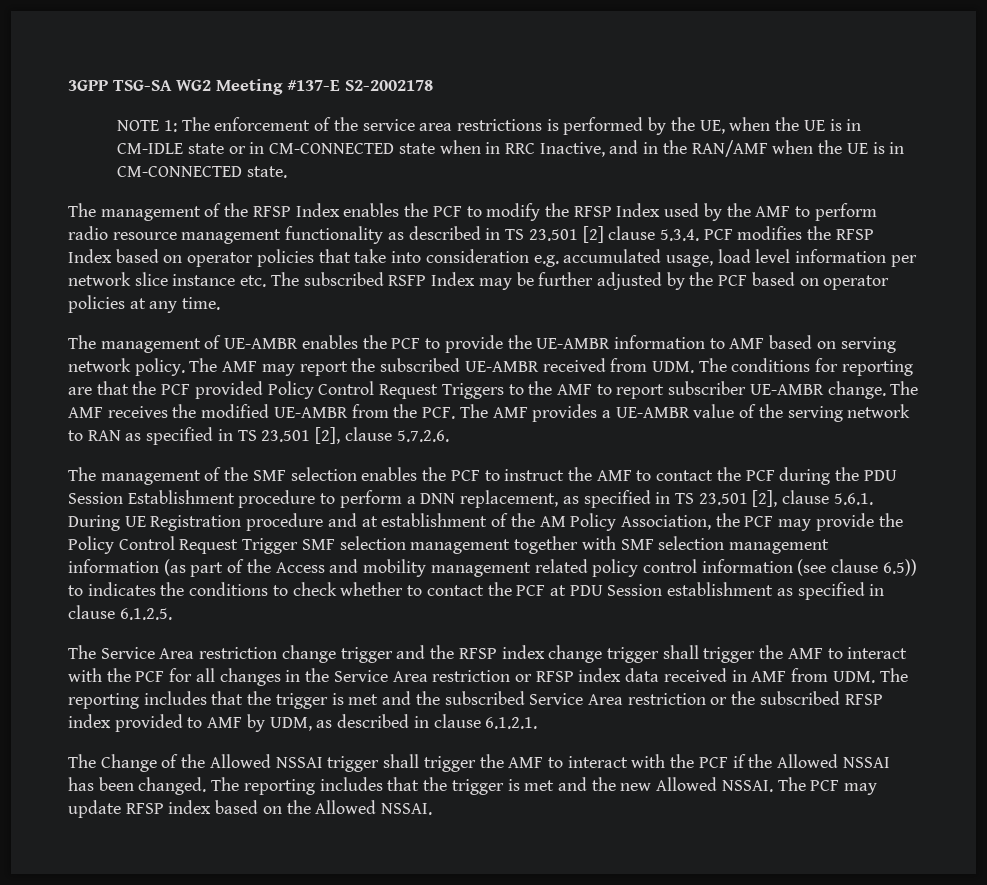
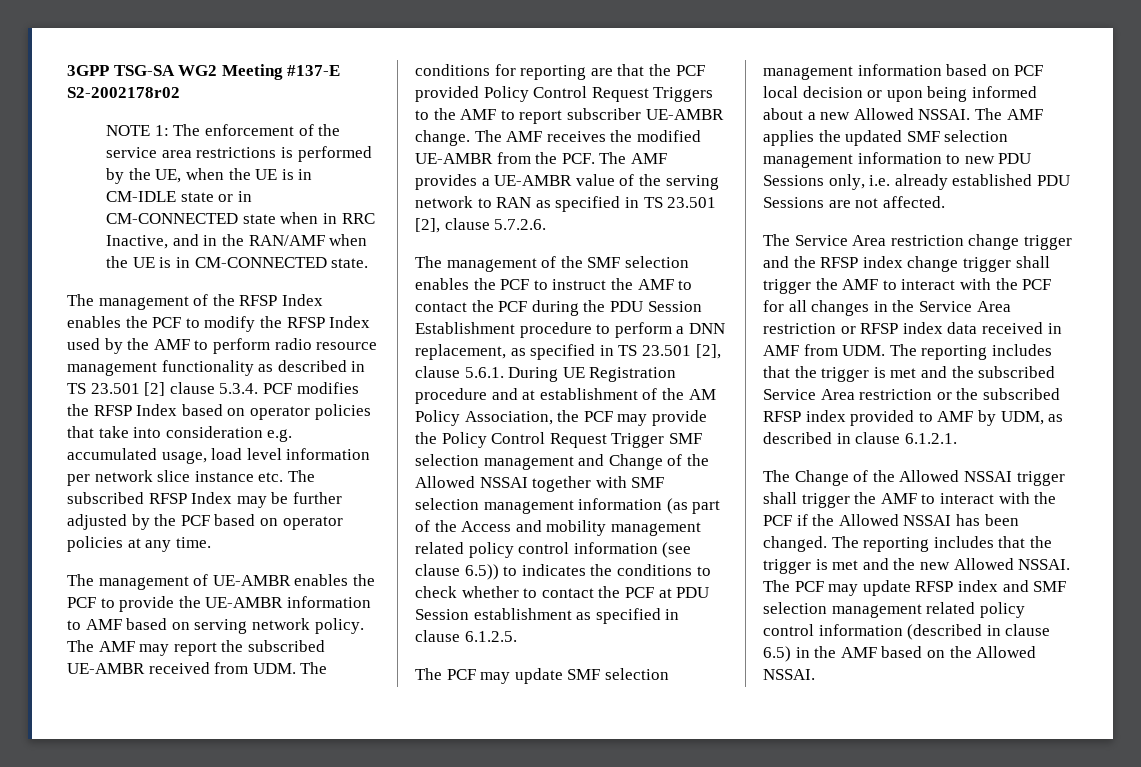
[344,80,433,91] S2-2002178 -> [67,87,180,98] S2-2002178r02
[388,275,427,286] RSFP -> [148,493,187,504] RFSP
(511, 546) none -> [578,454,709,470] [415,476,528,488] and Change of the Allowed NSSAI
(172, 614) none -> [415,668,669,684] [763,64,1044,80] [763,86,1037,102] [763,108,1043,120] [763,130,1009,146] [763,152,1032,168] [763,174,1070,190] [763,196,945,208] // The PCF may update SMF selection management information based on PCF local decision or upon being informed about a new Allowed NSSAI. The AMF applies the updated SMF selection management information to new PDU Sessions only, i.e. already established PDU Sessions are not affected.
(212, 807) none -> [1002,580,1067,592] [763,602,1025,618] [763,624,1051,640] [763,646,877,662] and SMF selection management related policy control information (described in clause 6.5) in the AMF

